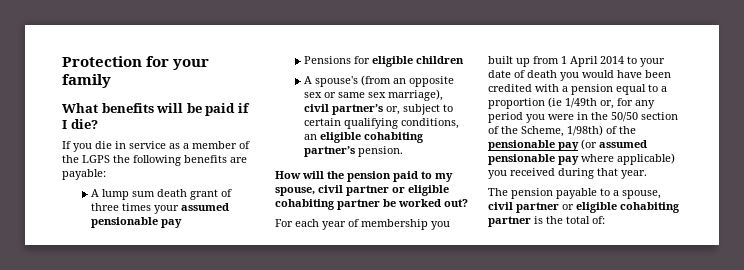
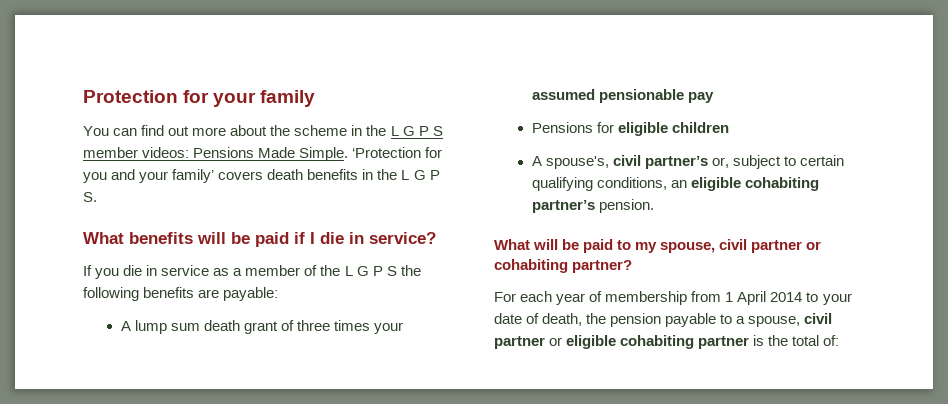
(111, 81) none -> [83,125,443,136] [83,147,443,161] [83,169,440,183] [83,192,97,202] // You can find out more about the scheme in the L G P S member videos: Pensions Made Simple. ‘Protection for you and your family’ covers death benefits in the L G P S.
[70,119,98,129] die? -> [320,232,436,244] die in service?
[82,155,110,163] LGPS -> [344,266,397,276] L G P S
[315,75,455,87] [304,89,444,101] spouse's (from an opposite sex or same sex marriage), -> [545,156,609,169] spouse's,
[275,171,391,182] How will the pension -> [494,239,580,250] What will be
[408,185,449,196] [275,199,468,210] eligible cohabiting partner be worked out? -> [494,259,633,273] cohabiting partner?
[431,221,450,230] [488,56,530,67] you built up -> (688, 298) none
[527,70,671,81] [488,84,667,95] [488,97,655,109] [488,112,678,123] [488,125,636,137] [488,139,647,151] [488,153,675,165] [488,168,647,179] [488,188,508,196] death you would have been credited with a pension equal to a proportion (ie 1/49th or, for any period you were in the 50/50 section of the Scheme, 1/98th) of the pensionable pay (or assumed pensionable pay where applicable) you received during that year. // The -> [542,313,607,326] death, the

